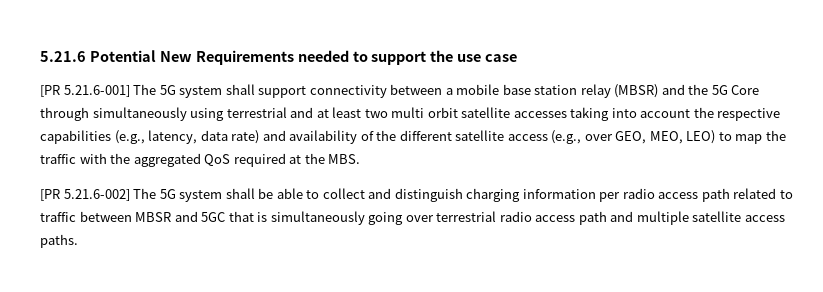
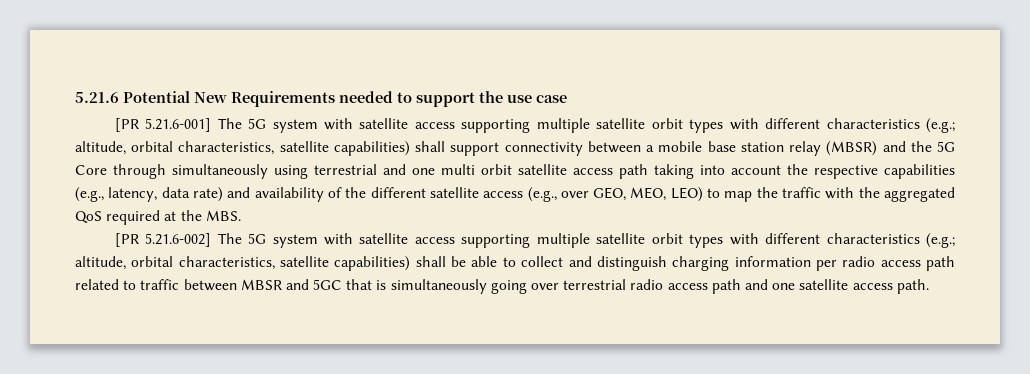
(223, 92) none -> [323,118,955,133] [75,141,410,156] with satellite access supporting multiple satellite orbit types with different characteristics (e.g.; altitude, orbital characteristics, satellite capabilities)
[316,107,388,118] at least two -> [412,168,435,175] one
[513,111,567,118] accesses -> [573,164,648,179] access path
(223, 196) none -> [323,233,955,248] [75,256,411,271] with satellite access supporting multiple satellite orbit types with different characteristics (e.g.; altitude, orbital characteristics, satellite capabilities)
[636,211,785,225] [40,234,78,248] multiple satellite access paths. -> [772,279,929,294] one satellite access path.

